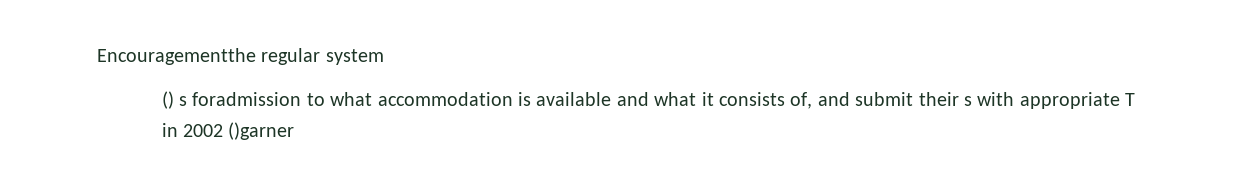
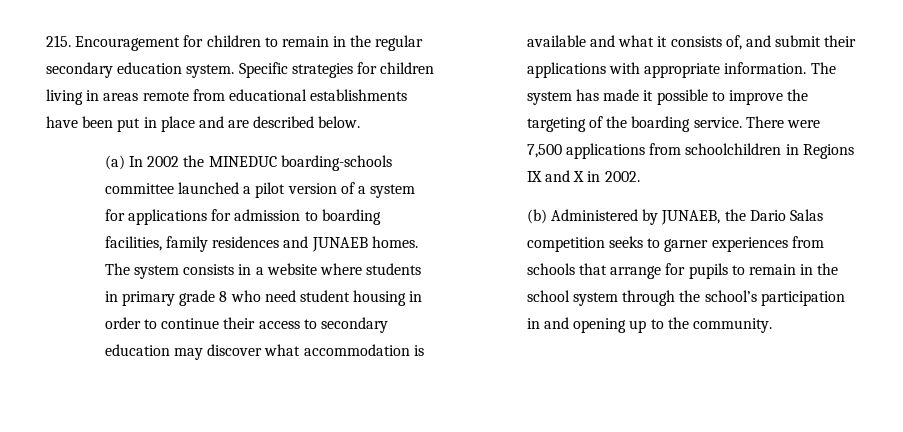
[97,48,384,65] [161,91,325,109] Encouragementthe regular system // () s foradmission to -> [46,35,424,51] [46,62,435,78] [46,89,408,105] [46,116,361,132] [104,155,392,171] [104,182,416,198] [104,209,381,225] [104,236,418,252] [104,263,422,279] [104,290,423,306] [104,317,389,333] [104,344,263,360] 215. Encouragement for children to remain in the regular secondary education system. Specific strategies for children living in areas remote from educational establishments have been put in place and are described below. // (a) In 2002 the MINEDUC boarding-schools committee launched a pilot version of a system for applications for admission to boarding facilities, family residences and JUNAEB homes. The system consists in a website where students in primary grade 8 who need student housing in order to continue their access to secondary education may discover
[963,96,972,106] s -> [526,62,606,78] applications
[1125,93,1136,106] [161,122,295,140] T in 2002 ()garner -> [724,62,836,74] [526,89,809,105] [526,116,821,132] [526,143,854,159] [526,170,640,182] [526,209,824,225] [526,236,824,252] [526,263,839,279] [526,290,845,306] [526,317,773,333] information. The system has made it possible to improve the targeting of the boarding service. There were 7,500 applications from schoolchildren in Regions IX and X in 2002. // (b) Administered by JUNAEB, the Dario Salas competition seeks to garner experiences from schools that arrange for pupils to remain in the school system through the school’s participation in and opening up to the community.

